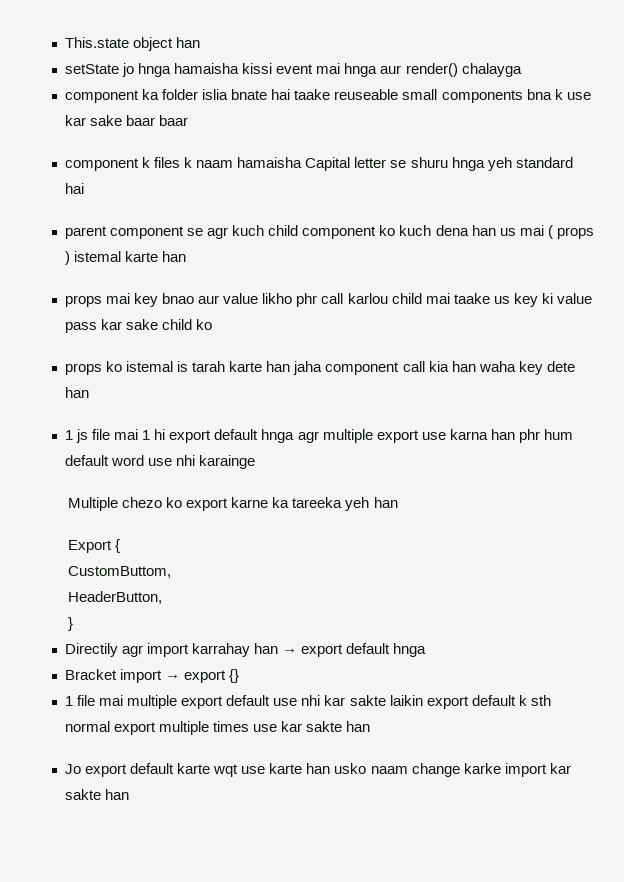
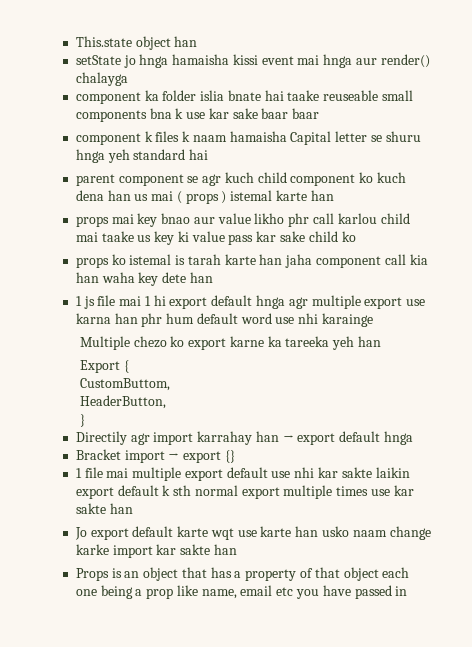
(130, 794) none -> [75,567,410,581] [75,585,408,599] // Props is an object that has a property of that object each one being a prop like name, email etc you have passed in

